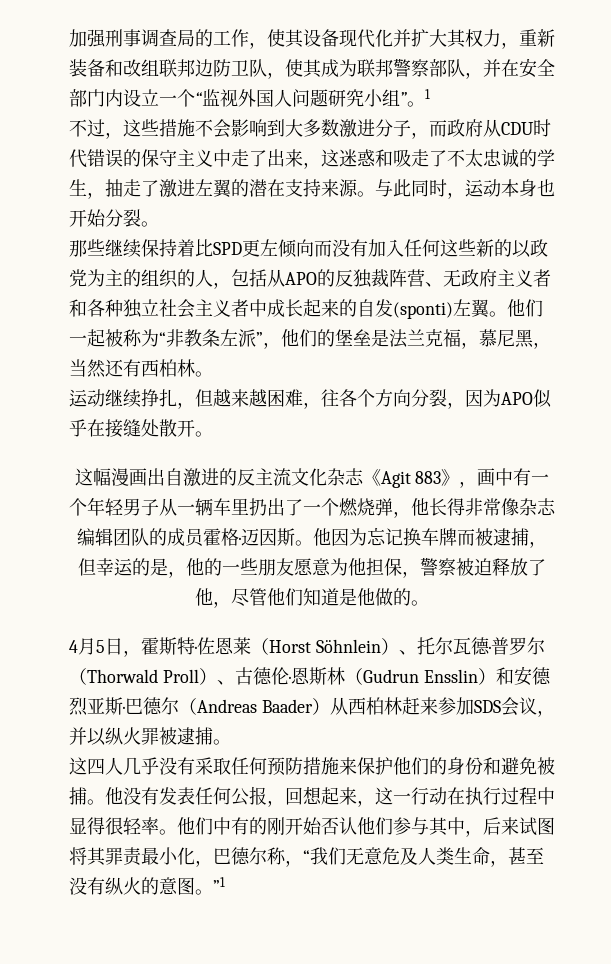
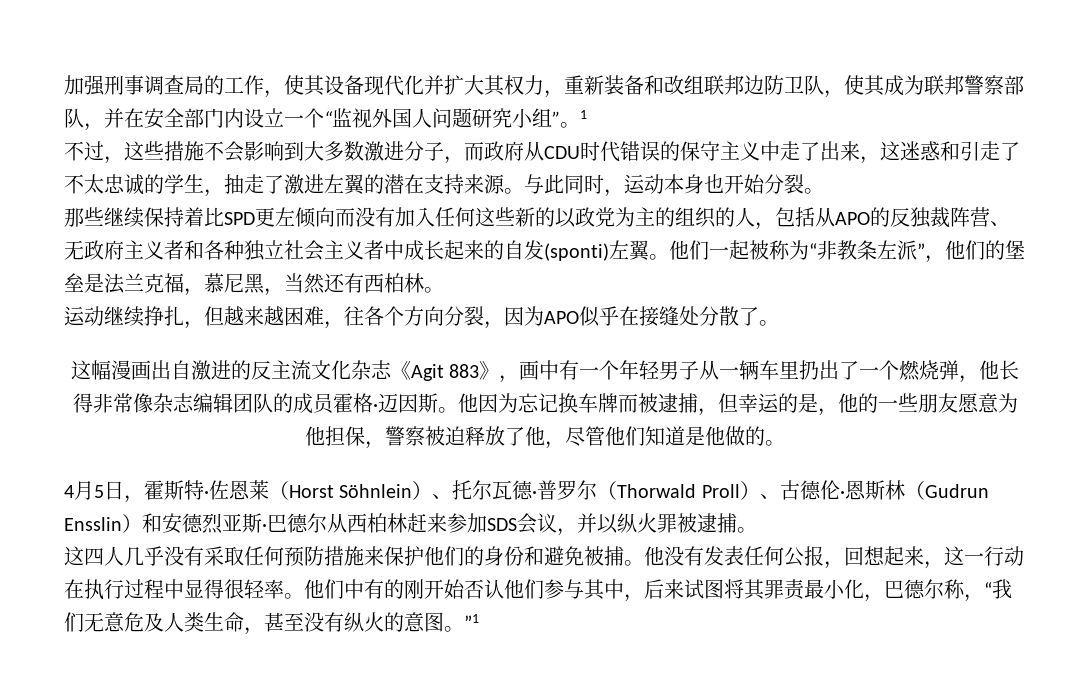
[393,149,411,167] 吸 -> [960,141,980,161] 引
[159,419,195,437] 散开 -> [699,306,759,326] 分散了
[179,698,330,715] （Andreas Baader） -> (327, 523) none

